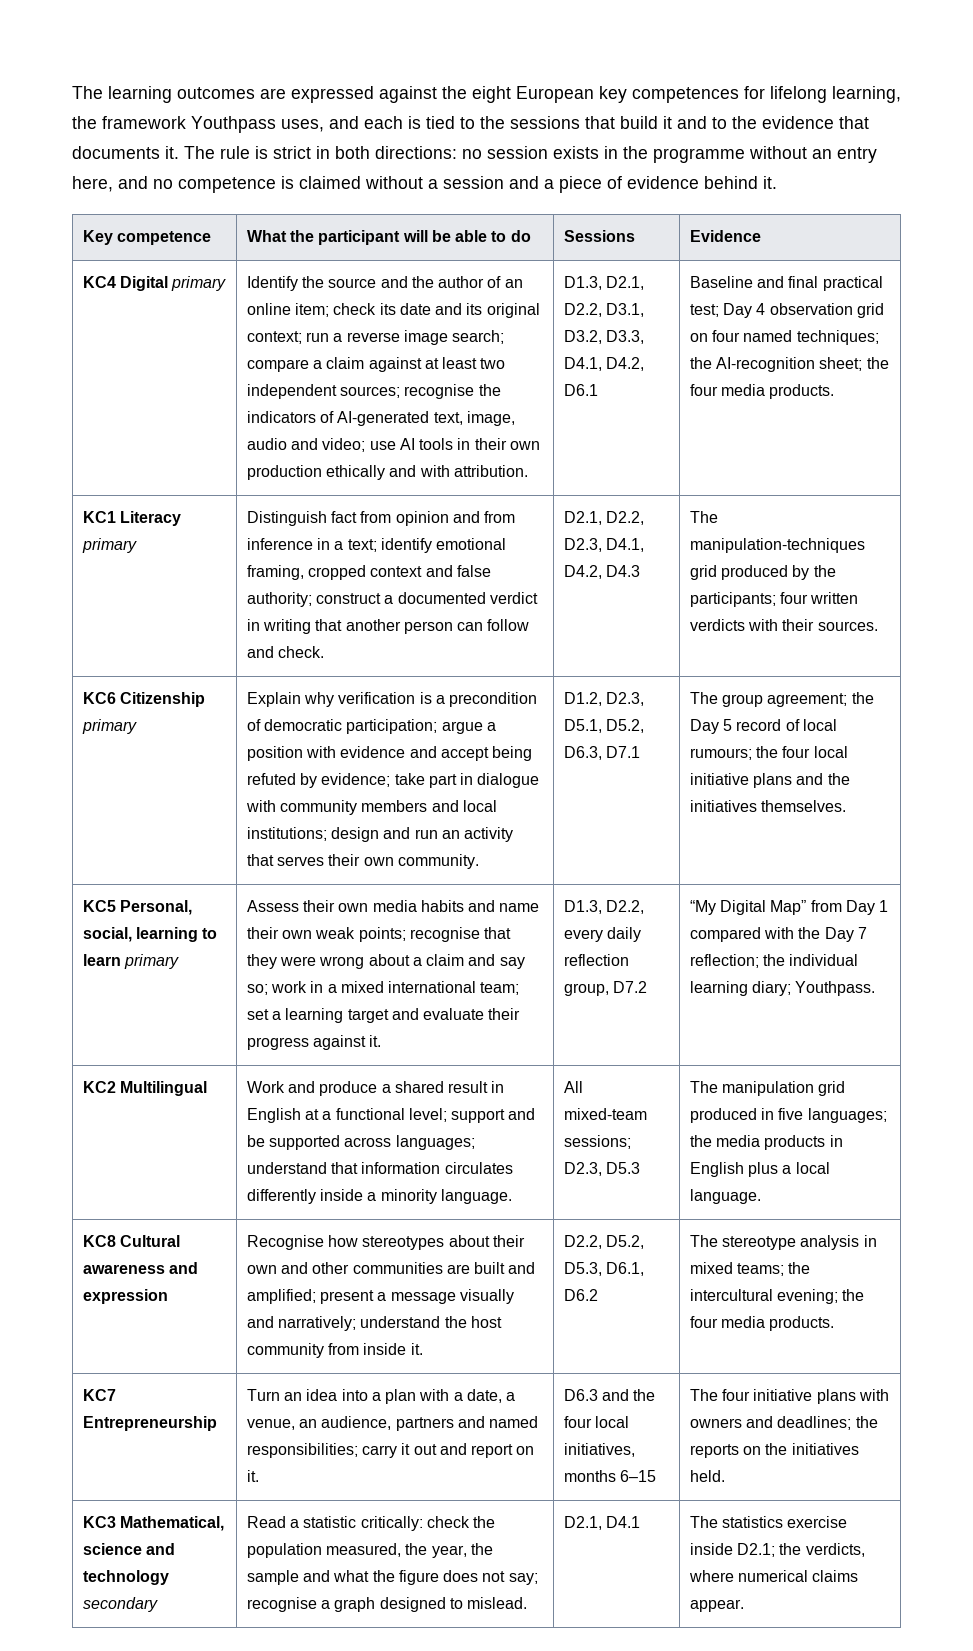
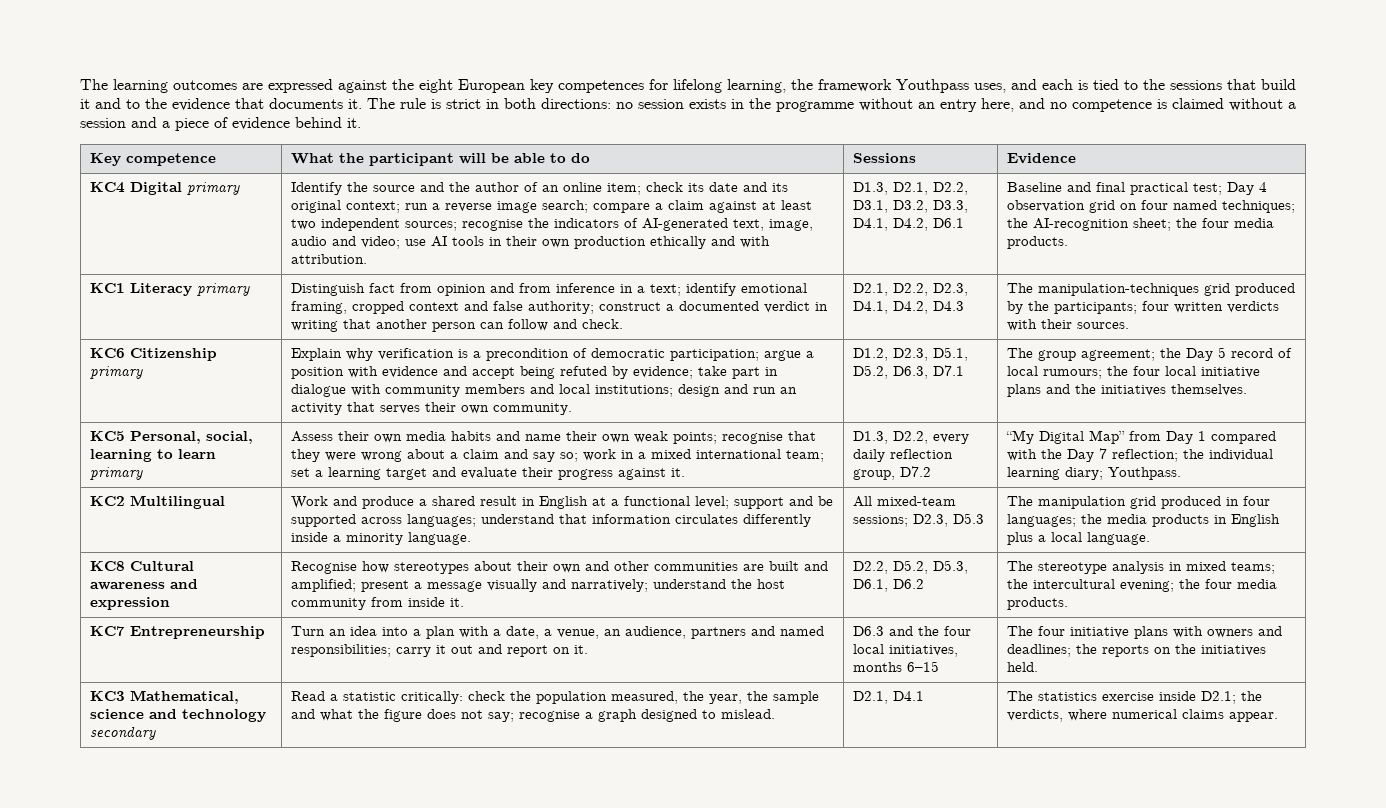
[778,1108,804,1120] five -> [1242,496,1270,506] four

